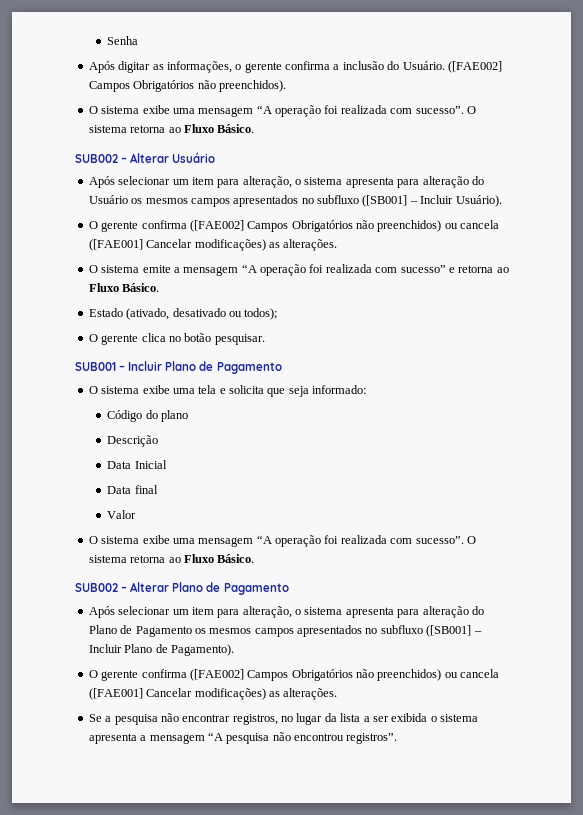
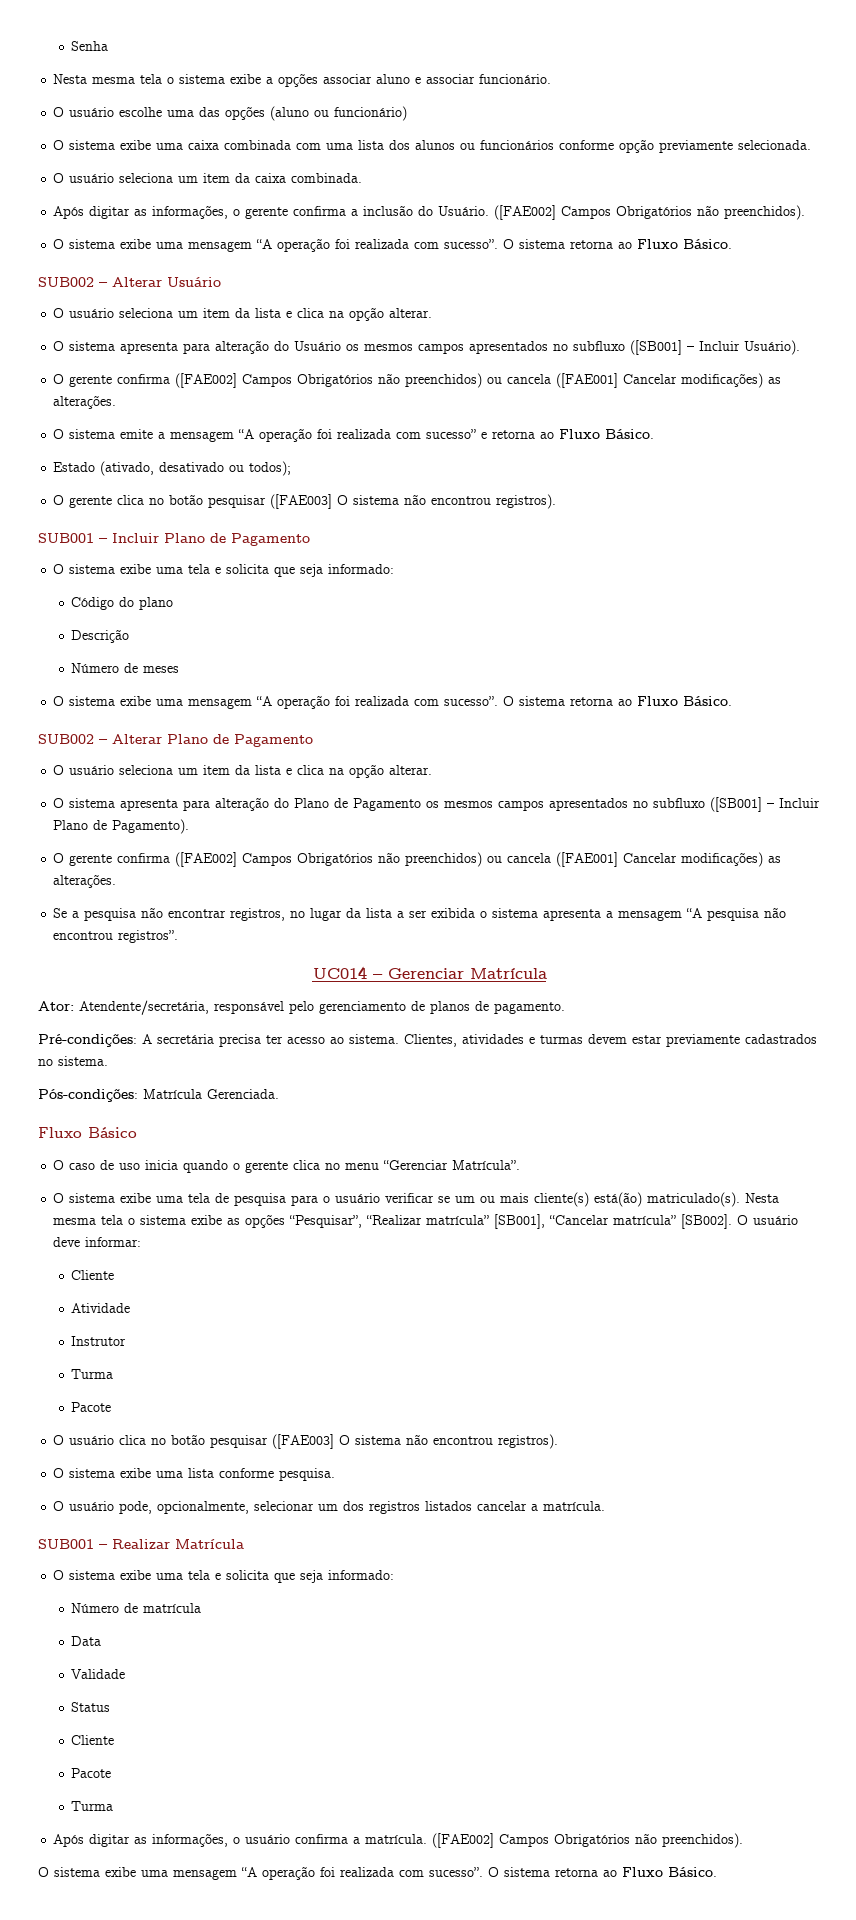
(139, 40) none -> [53,73,552,87] [53,106,408,121] [53,139,812,153] [53,173,363,183] // Nesta mesma tela o sistema exibe a opções associar aluno e associar funcionário. // O usuário escolhe uma das opções (aluno ou funcionário) // O sistema exibe uma caixa combinada com uma lista dos alunos ou funcionários conforme opção previamente selecionada. // O usuário seleciona um item da caixa combinada.
[88,176,301,188] Após selecionar um item para alteração, o -> [53,307,433,321] [53,341,65,351] O usuário seleciona um item da lista e clica na opção alterar. // O
[214,334,265,345] pesquisar. -> [208,494,557,509] pesquisar ([FAE003] O sistema não encontrou registros).
[107,460,167,469] [107,485,158,494] [107,510,137,519] Data Inicial // Data final // Valor -> [71,663,180,673] Número de meses
[88,606,301,618] Após selecionar um item para alteração, o -> [53,764,433,778] [53,798,65,808] O usuário seleciona um item da lista e clica na opção alterar. // O
(398, 738) none -> [312,966,547,979] [38,1000,565,1015] [38,1033,817,1047] [38,1056,108,1066] [38,1088,279,1102] [38,1127,137,1138] [53,1160,521,1173] [53,1192,780,1207] [53,1214,799,1229] [53,1237,142,1247] [71,1270,115,1280] [71,1303,131,1313] [71,1336,127,1346] [71,1369,114,1379] [71,1402,112,1412] [53,1434,559,1449] [53,1468,336,1481] [53,1501,606,1514] [38,1539,244,1549] [53,1570,395,1583] [71,1603,202,1613] [71,1636,102,1646] [71,1669,126,1679] [71,1702,111,1712] [71,1735,115,1745] [71,1768,112,1778] [71,1801,114,1811] [53,1833,744,1848] [38,1866,717,1880] // UC014 – Gerenciar Matrícula // Ator: Atendente/secretária, responsável pelo gerenciamento de planos de pagamento. // Pré-condições: A secretária precisa ter acesso ao sistema. Clientes, atividades e turmas devem estar previamente cadastrados no sistema. // Pós-condições: Matrícula Gerenciada. // Fluxo Básico // O caso de uso inicia quando o gerente clica no menu “Gerenciar Matrícula”. // O sistema exibe uma tela de pesquisa para o usuário verificar se um ou mais cliente(s) está(ão) matriculado(s). Nesta mesma tela o sistema exibe as opções “Pesquisar”, “Realizar matrícula” [SB001], “Cancelar matrícula” [SB002]. O usuário deve informar: // Cliente // Atividade // Instrutor // Turma // Pacote // O usuário clica no botão pesquisar ([FAE003] O sistema não encontrou registros). // O sistema exibe uma lista conforme pesquisa. // O usuário pode, opcionalmente, selecionar um dos registros listados cancelar a matrícula. // SUB001 – Realizar Matrícula // O sistema exibe uma tela e solicita que seja informado: // Número de matrícula // Data // Validade // Status // Cliente // Pacote // Turma // Após digitar as informações, o usuário confirma a matrícula. ([FAE002] Campos Obrigatórios não preenchidos). // O sistema exibe uma mensagem “A operação foi realizada com sucesso”. O sistema retorna ao Fluxo Básico.

